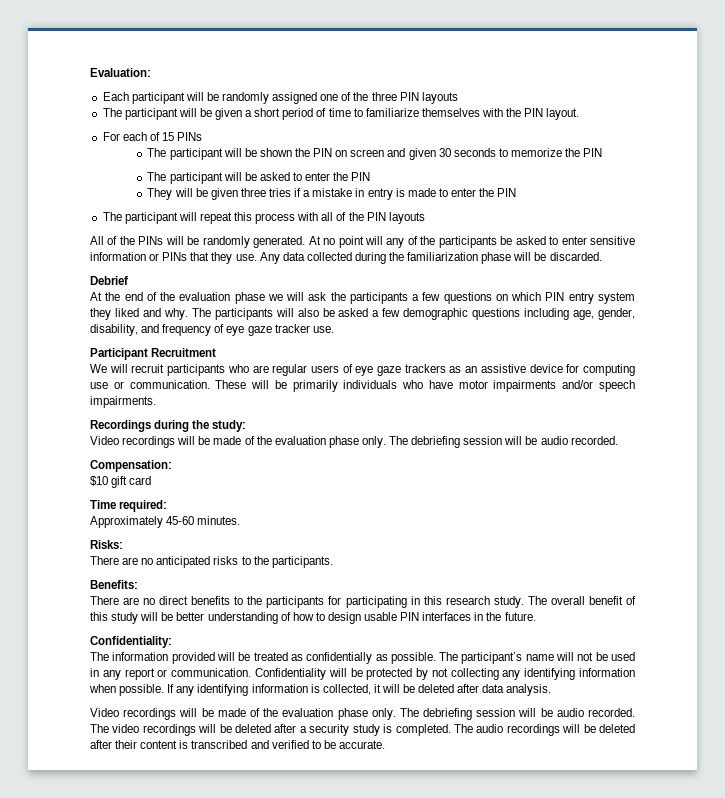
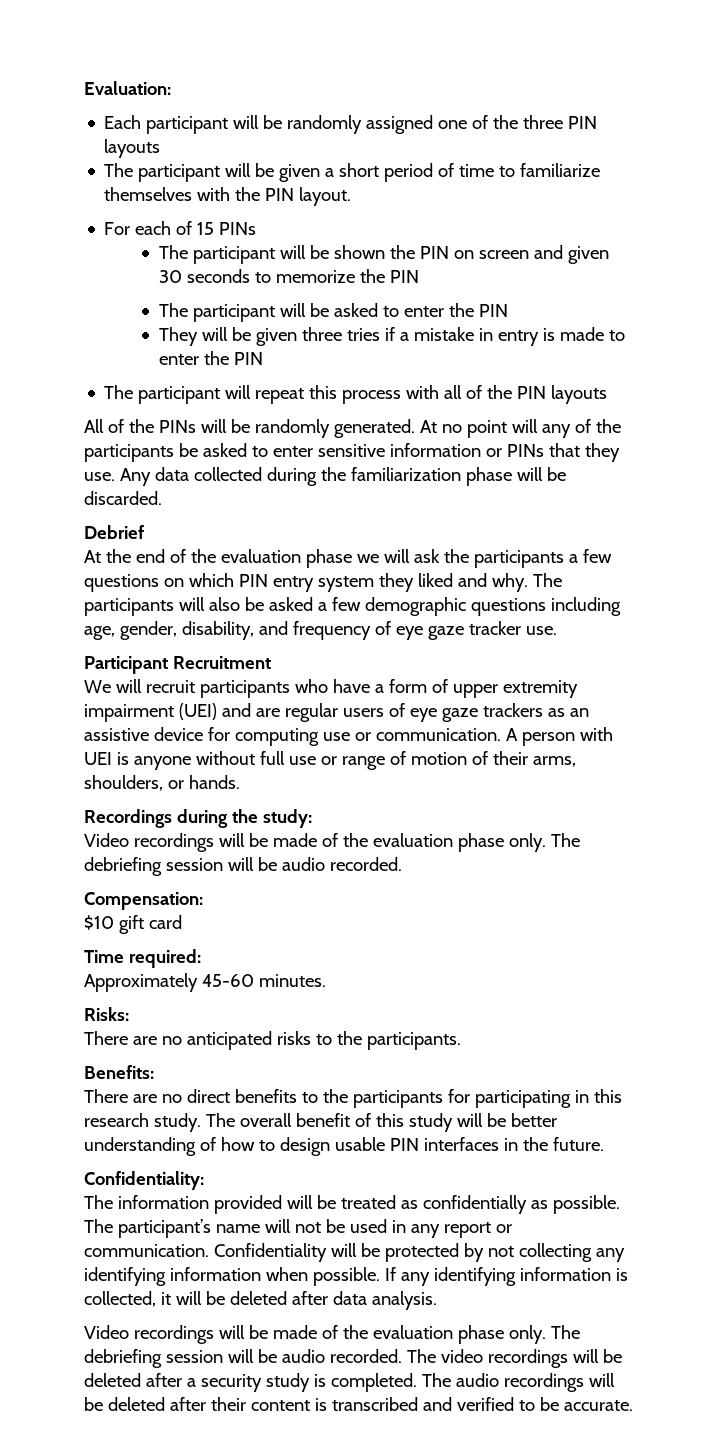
(249, 368) none -> [332,679,578,698] [84,703,251,722] have a form of upper extremity impairment (UEI) and
[215,380,635,392] [90,396,156,408] These will be primarily individuals who have motor impairments and/or speech impairments. -> [505,727,613,746] [84,751,576,770] [84,775,240,791] A person with UEI is anyone without full use or range of motion of their arms, shoulders, or hands.

